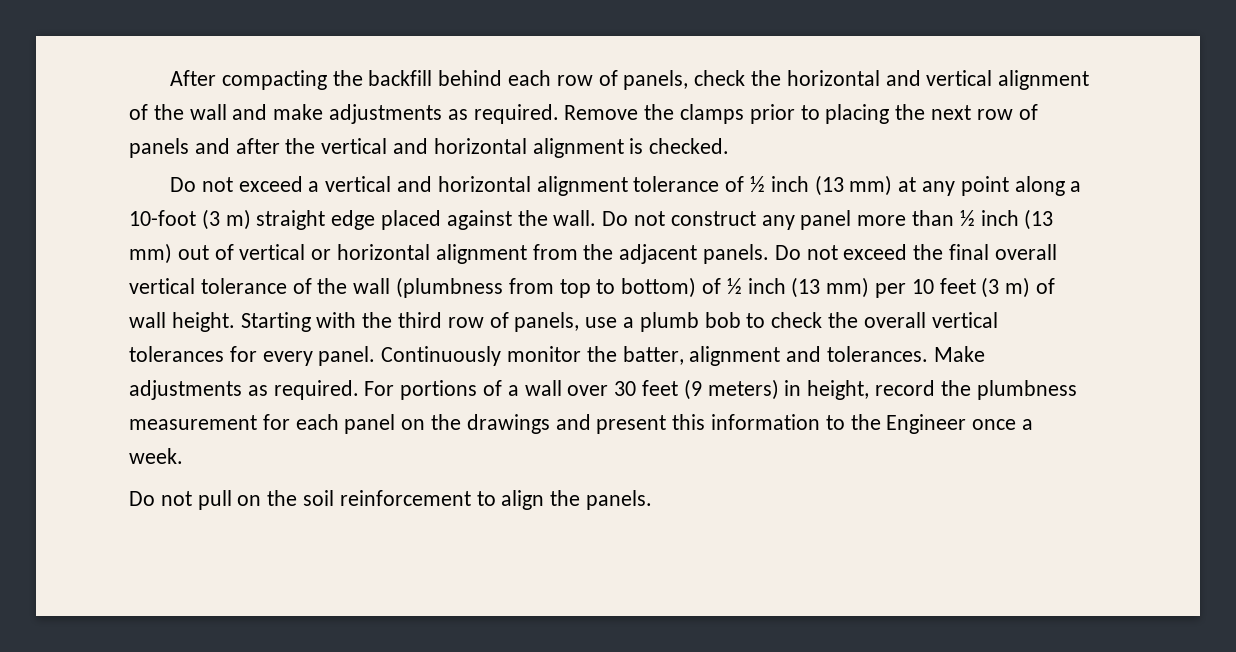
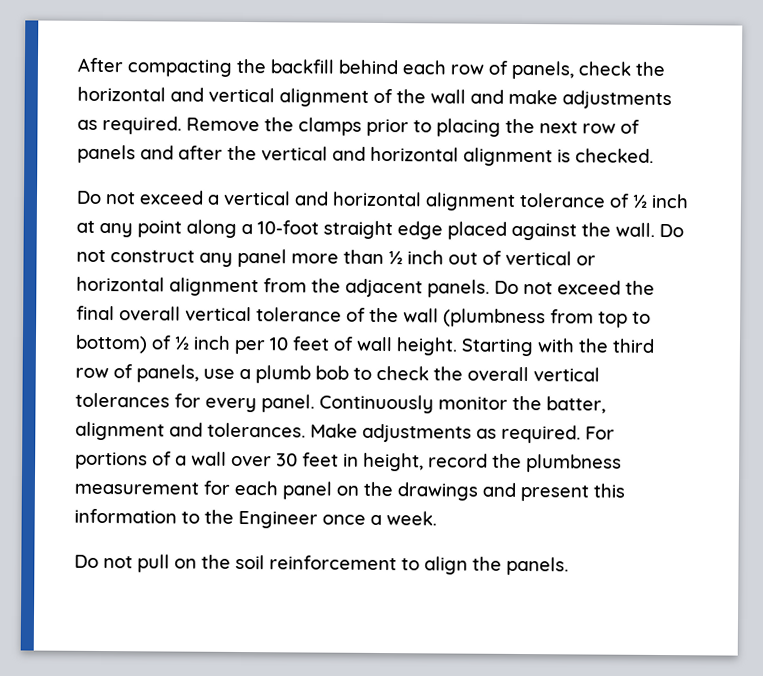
[814,175,893,196] (13 mm) -> (689, 201) none
[201,209,251,230] (3 m) -> (319, 227) none
[1024,209,1054,230] [129,243,172,264] (13 mm) -> (444, 257) none
[791,277,870,298] (13 mm) -> (231, 342) none
[981,277,1031,298] (3 m) -> (330, 343) none
[683,379,779,400] (9 meters) -> (339, 459) none

